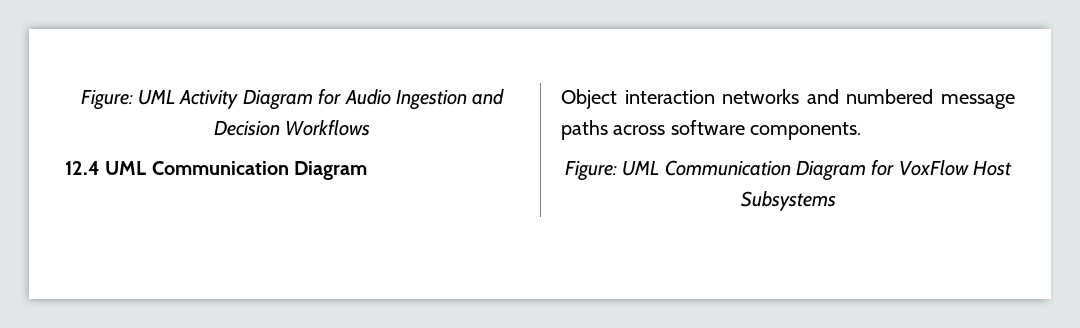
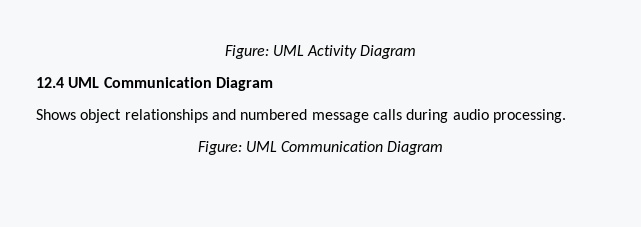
[318,89,505,110] [213,120,371,136] [65,161,368,180] [561,89,1015,109] [561,120,862,140] for Audio Ingestion and Decision Workflows // 12.4 UML Communication Diagram // Object interaction networks and numbered message paths across software components. -> [36,77,273,91] [36,109,566,123] // 12.4 UML Communication Diagram // Shows object relationships and numbered message calls during audio processing.
[871,160,1013,176] [740,191,836,211] for VoxFlow Host Subsystems -> (444, 148) none

